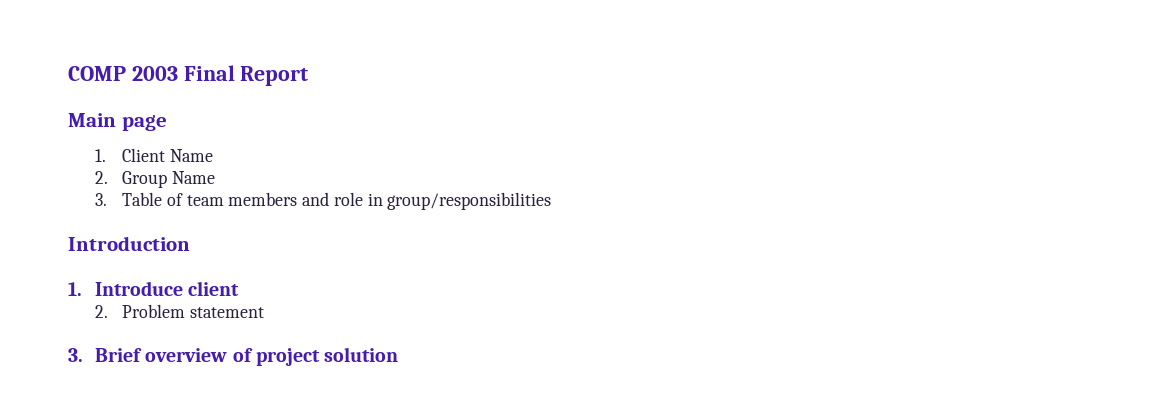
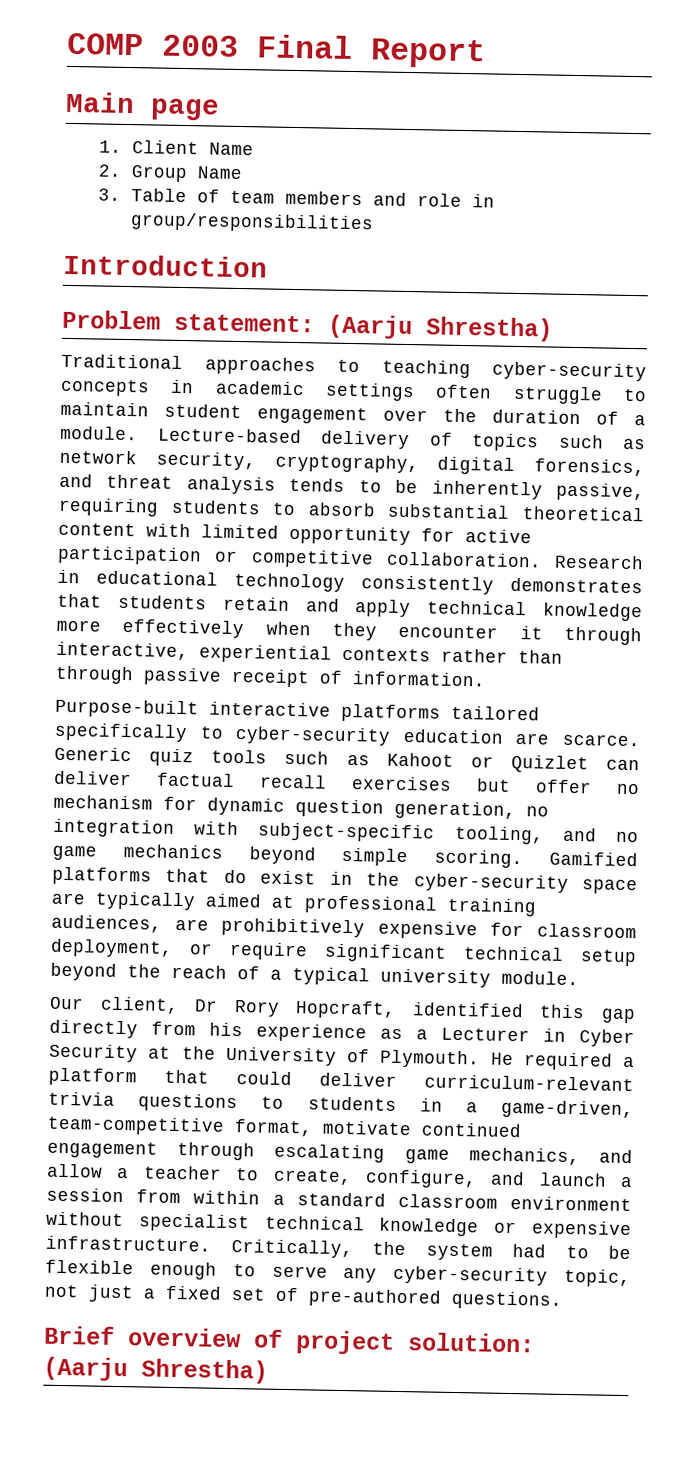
[68,281,240,296] [95,304,264,318] [68,348,83,362] 1. Introduce client // 2. Problem statement // 3. -> [62,309,553,342] [61,353,647,382] [60,378,647,405] [60,401,646,426] [60,425,646,452] [59,449,645,477] [59,473,645,502] [58,497,645,522] [58,522,532,546] [57,545,644,570] [57,569,643,595] [57,593,643,622] [56,618,642,646] [56,641,563,664] [55,665,486,688] [55,698,540,723] [54,722,640,747] [54,746,640,774] [54,770,640,795] [53,794,549,821] [53,818,639,845] [52,844,638,869] [52,866,639,895] [51,891,537,917] [51,914,637,940] [50,938,637,967] [50,962,579,988] [49,996,636,1024] [49,1019,635,1048] [49,1043,635,1071] [48,1067,634,1092] [48,1091,634,1120] [47,1115,522,1138] [47,1140,633,1166] [47,1163,633,1189] [46,1187,632,1212] [46,1211,632,1240] [45,1235,631,1261] [45,1259,631,1288] [44,1284,563,1310] Problem statement: (Aarju Shrestha) // Traditional approaches to teaching cyber-security concepts in academic settings often struggle to maintain student engagement over the duration of a module. Lecture-based delivery of topics such as network security, cryptography, digital forensics, and threat analysis tends to be inherently passive, requiring students to absorb substantial theoretical content with limited opportunity for active participation or competitive collaboration. Research in educational technology consistently demonstrates that students retain and apply technical knowledge more effectively when they encounter it through interactive, experiential contexts rather than through passive receipt of information. // Purpose-built interactive platforms tailored specifically to cyber-security education are scarce. Generic quiz tools such as Kahoot or Quizlet can deliver factual recall exercises but offer no mechanism for dynamic question generation, no integration with subject-specific tooling, and no game mechanics beyond simple scoring. Gamified platforms that do exist in the cyber-security space are typically aimed at professional training audiences, are prohibitively expensive for classroom deployment, or require significant technical setup beyond the reach of a typical university module. // Our client, Dr Rory Hopcraft, identified this gap directly from his experience as a Lecturer in Cyber Security at the University of Plymouth. He required a platform that could deliver curriculum-relevant trivia questions to students in a game-driven, team-competitive format, motivate continued engagement through escalating game mechanics, and allow a teacher to create, configure, and launch a session from within a standard classroom environment without specialist technical knowledge or expensive infrastructure. Critically, the system had to be flexible enough to serve any cyber-security topic, not just a fixed set of pre-authored questions. //
[324,347,399,362] solution -> [407,1332,535,1353] [43,1356,268,1384] solution: (Aarju Shrestha)

